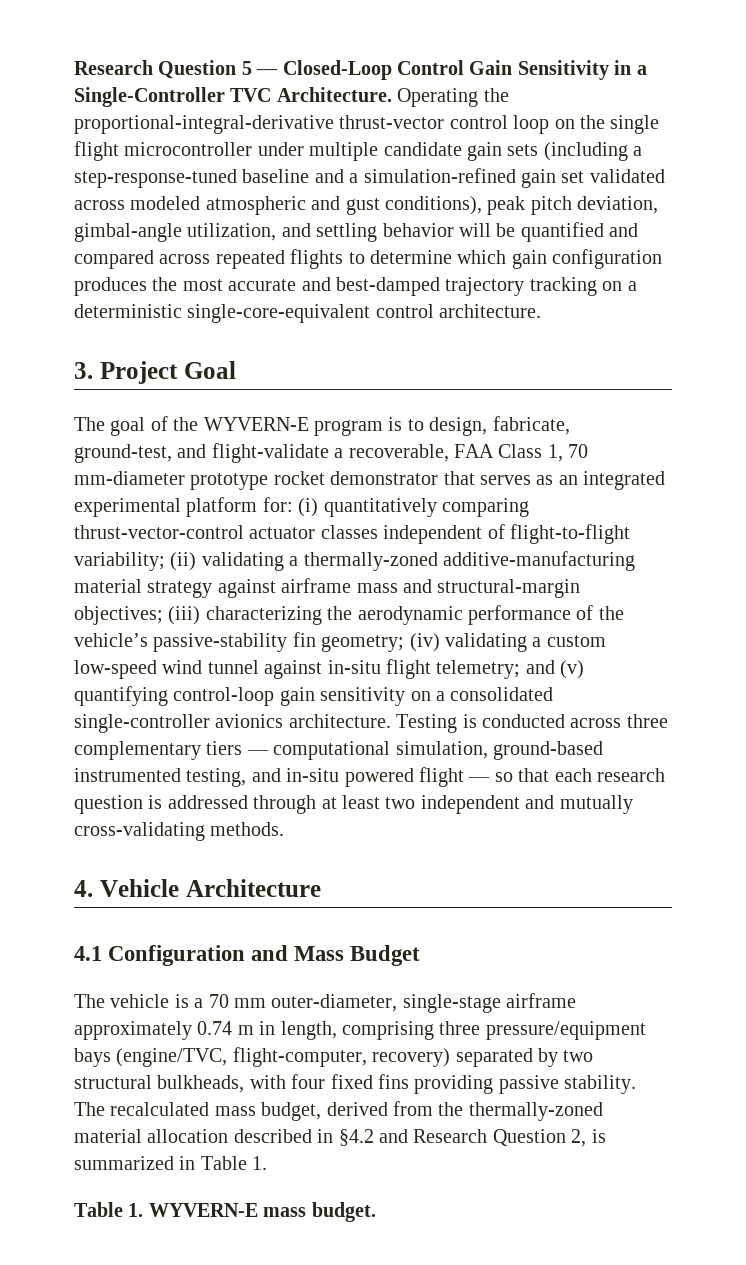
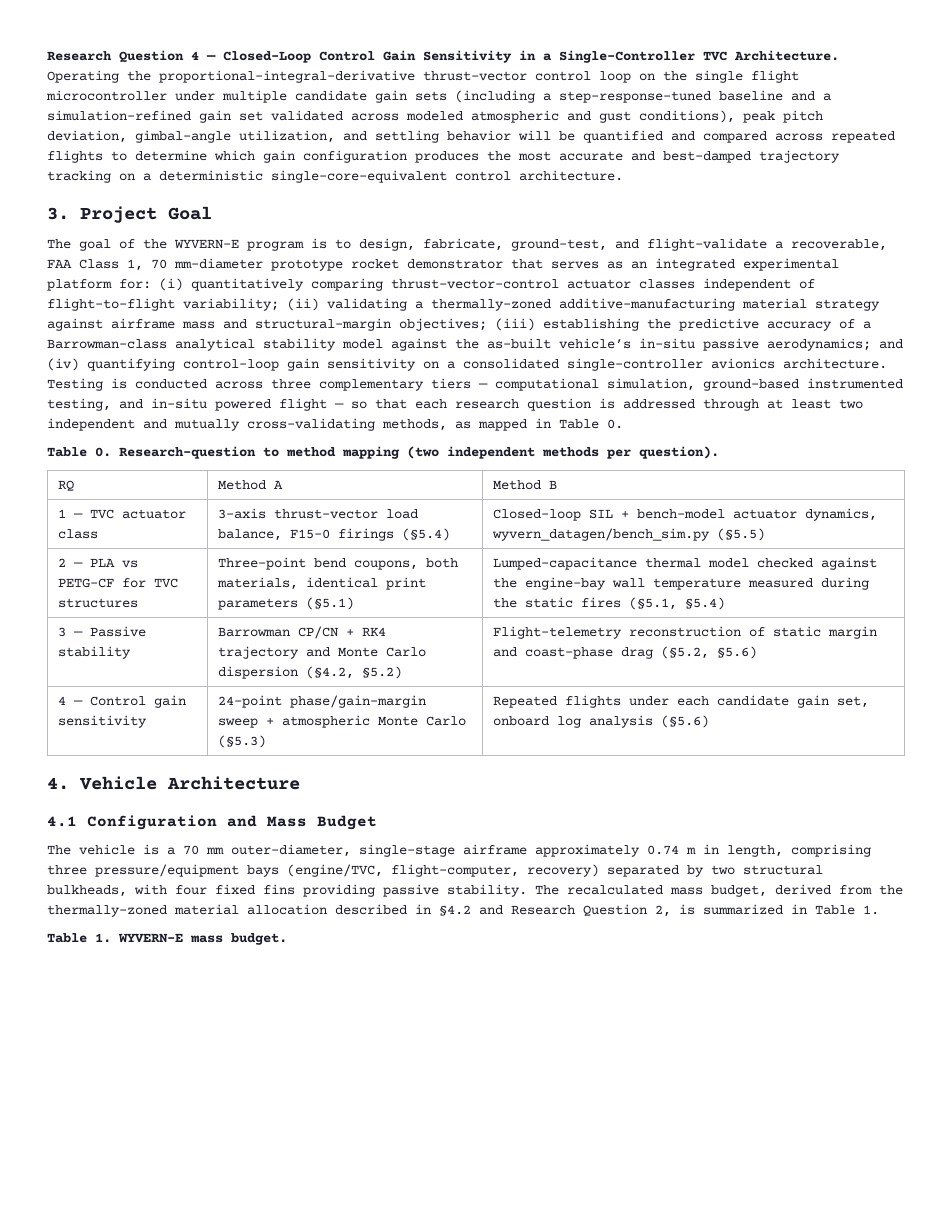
[74,60,252,79] Research Question 5 -> [47,50,199,63] Research Question 4
[205,605,624,625] [74,632,606,652] [74,659,585,679] characterizing the aerodynamic performance of the vehicle’s passive-stability fin geometry; (iv) validating a custom low-speed wind tunnel against in-situ flight telemetry; and (v) -> [543,318,871,331] [47,338,903,351] [47,358,79,371] establishing the predictive accuracy of a Barrowman-class analytical stability model against the as-built vehicle’s in-situ passive aerodynamics; and (iv)
[210,822,285,836] methods. -> [382,418,623,431] [47,446,719,459] [57,480,74,491] [217,480,283,490] [492,480,557,490] [57,509,186,519] [57,529,98,539] [217,508,418,519] [217,528,450,541] [492,508,877,521] [491,528,765,541] [57,558,138,568] [57,578,178,588] [57,598,138,608] [217,557,458,570] [216,577,426,590] [217,597,354,610] [492,557,877,570] [492,577,869,590] [492,597,725,610] [57,626,146,637] [57,646,131,659] [217,626,386,639] [217,646,426,659] [217,666,402,679] [492,626,877,639] [492,646,757,659] [57,695,186,708] [57,715,147,728] [217,695,426,708] [217,715,466,728] [217,735,266,748] [492,695,869,708] [492,715,709,728] methods, as mapped in Table 0. // Table 0. Research-question to method mapping (two independent methods per question). // RQ | Method A | Method B // 1 — TVC actuator class | 3-axis thrust-vector load balance, F15-0 firings (§5.4) | Closed-loop SIL + bench-model actuator dynamics, wyvern_datagen/bench_sim.py (§5.5) // 2 — PLA vs PETG-CF for TVC structures | Three-point bend coupons, both materials, identical print parameters (§5.1) | Lumped-capacitance thermal model checked against the engine-bay wall temperature measured during the static fires (§5.1, §5.4) // 3 — Passive stability | Barrowman CP/CN + RK4 trajectory and Monte Carlo dispersion (§4.2, §5.2) | Flight-telemetry reconstruction of static margin and coast-phase drag (§5.2, §5.6) // 4 — Control gain sensitivity | 24-point phase/gain-margin sweep + atmospheric Monte Carlo (§5.3) | Repeated flights under each candidate gain set, onboard log analysis (§5.6)

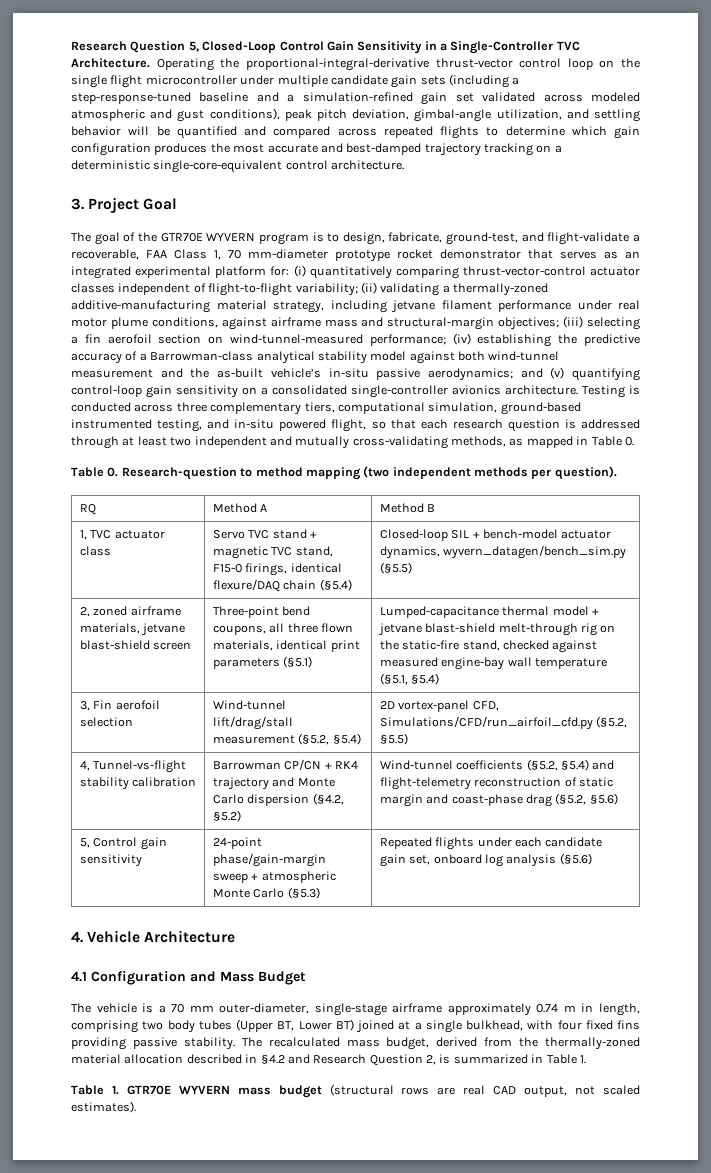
[47,50,216,63] Research Question 4 — -> [71,41,199,53] Research Question 5,
[174,239,239,249] WYVERN-E -> [160,233,256,242] GTR70E WYVERN
[815,299,880,311] strategy -> [273,300,640,313] [71,317,218,329] strategy, including jetvane filament performance under real motor plume conditions,
(535, 324) none -> [586,317,640,330] [71,333,471,346] selecting a fin aerofoil section on wind-tunnel-measured performance; (iv)
(447, 344) none -> [458,351,560,361] [71,368,183,378] both wind-tunnel measurement and
[47,358,79,371] (iv) -> [550,367,565,379] (v)
[431,378,488,389] tiers — -> [304,402,335,413] tiers,
[279,398,344,411] flight — -> [331,419,367,432] flight,
[57,509,83,518] 1 — -> [79,530,87,540] 1,
[217,508,418,519] [217,528,394,541] 3-axis thrust-vector load balance, F15-0 firings -> [212,529,317,539] [212,546,333,559] [212,563,342,576] [212,579,317,592] Servo TVC stand + magnetic TVC stand, F15-0 firings, identical flexure/DAQ chain
[57,558,138,568] [57,578,178,588] [57,598,138,608] 2 — PLA vs PETG-CF for TVC structures -> [79,606,181,617] [79,623,186,636] [79,640,192,650] 2, zoned airframe materials, jetvane blast-shield screen
[425,558,458,568] both -> [269,623,353,633] all three flown
(749, 563) none -> [591,608,599,615] [377,623,616,636] [379,640,500,651] + jetvane blast-shield melt-through rig on the static-fire stand,
[492,578,517,588] the -> [379,657,438,667] measured
[747,577,869,590] [492,597,725,610] [57,626,146,637] [57,646,131,659] measured during the static fires (§5.1, §5.4) // 3 — Passive stability -> [379,673,440,685] [79,700,160,711] [79,717,133,727] [212,700,286,710] [212,716,293,730] [212,733,361,745] [379,700,499,712] [379,716,628,730] [379,733,408,745] [79,760,187,773] [79,777,197,790] (§5.1, §5.4) // 3, Fin aerofoil selection | Wind-tunnel lift/drag/stall measurement (§5.2, §5.4) | 2D vortex-panel CFD, Simulations/CFD/run_airfoil_cfd.py (§5.2, §5.5) // 4, Tunnel-vs-flight stability calibration
[492,626,622,639] Flight-telemetry -> [379,759,615,771] [379,777,471,790] Wind-tunnel coefficients (§5.2, §5.4) and flight-telemetry
[57,696,83,705] 4 — -> [79,838,90,848] 5,
[47,864,823,877] [47,885,127,897] three pressure/equipment bays (engine/TVC, flight-computer, recovery) separated by two structural bulkheads, -> [142,1019,523,1033] two body tubes (Upper BT, Lower BT) joined at a single bulkhead,
[118,933,287,945] WYVERN-E mass budget. -> [126,1084,640,1098] [71,1101,136,1113] GTR70E WYVERN mass budget (structural rows are real CAD output, not scaled estimates).

